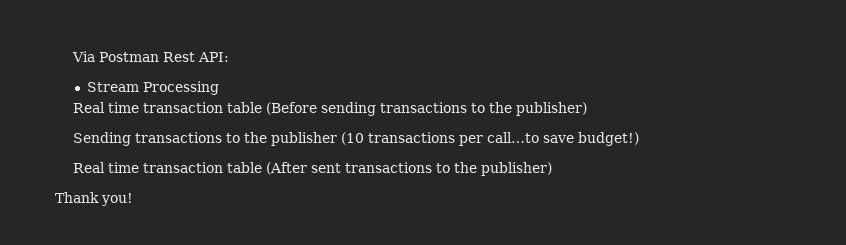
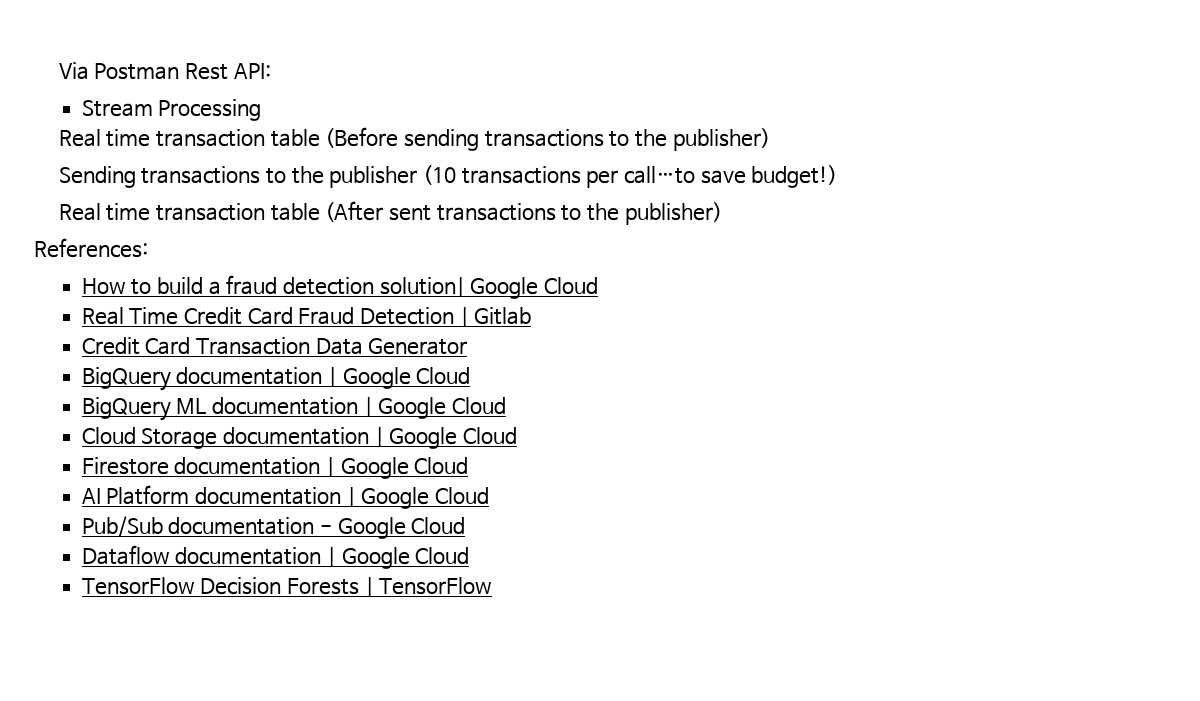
[55,192,133,206] Thank you! -> [34,238,148,258] [81,275,599,299] [81,307,532,327] [81,337,468,355] [81,367,471,391] [81,397,507,421] [81,427,518,449] [81,457,469,479] [81,485,490,509] [81,516,466,539] [81,545,470,569] [81,577,493,597] References: // How to build a fraud detection solution| Google Cloud // Real Time Credit Card Fraud Detection | Gitlab // Credit Card Transaction Data Generator // BigQuery documentation | Google Cloud // BigQuery ML documentation | Google Cloud // Cloud Storage documentation | Google Cloud // Firestore documentation | Google Cloud // AI Platform documentation | Google Cloud // Pub/Sub documentation - Google Cloud // Dataflow documentation | Google Cloud // TensorFlow Decision Forests | TensorFlow

